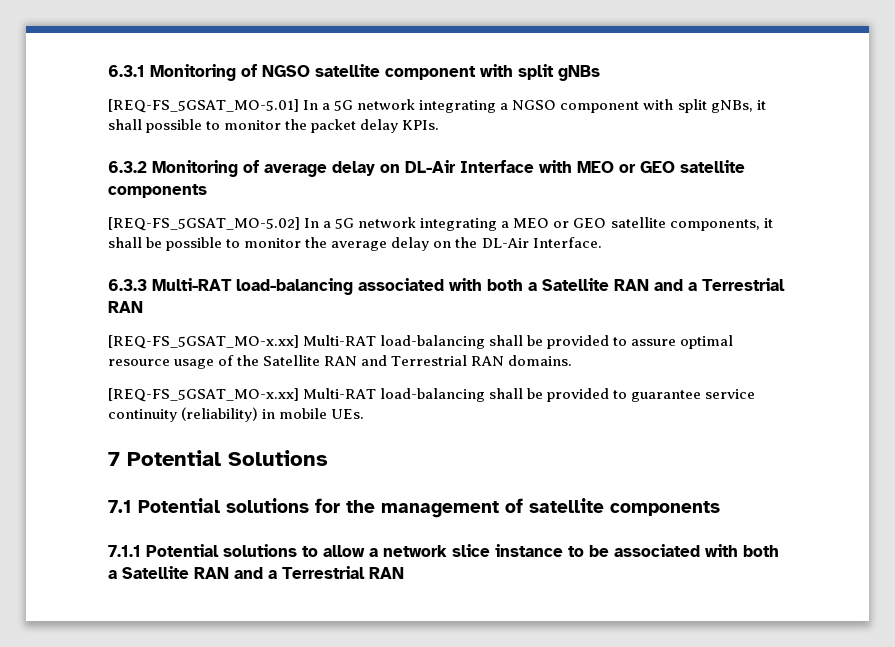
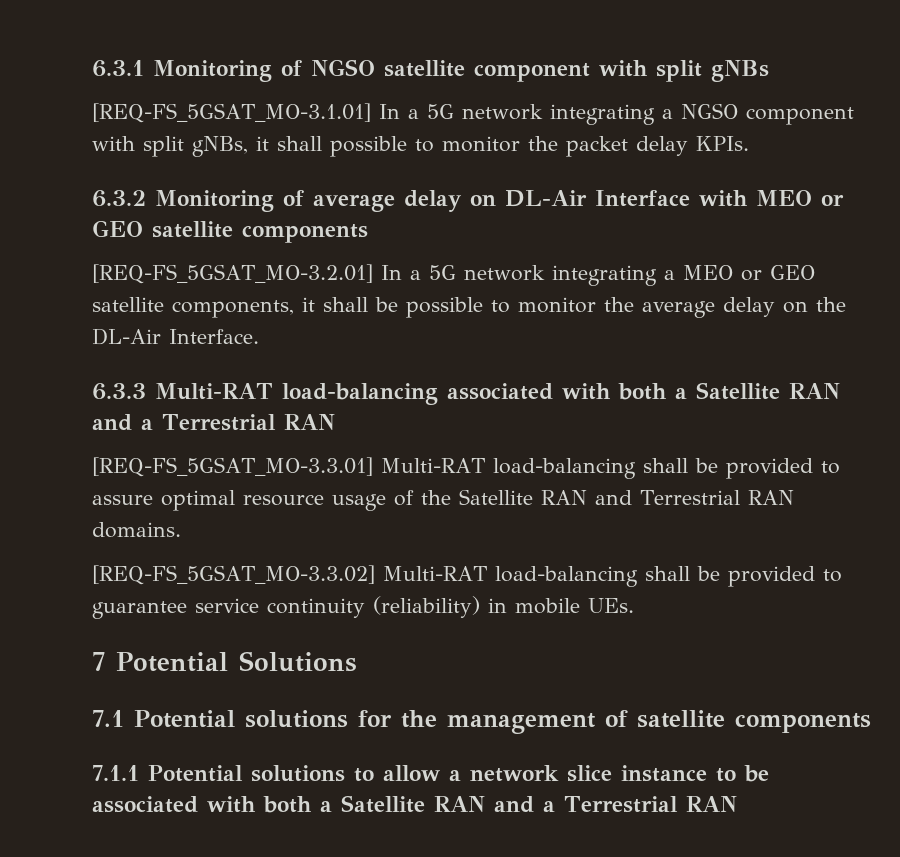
[108,99,299,113] [REQ-FS_5GSAT_MO-5.01] -> [92,103,371,123] [REQ-FS_5GSAT_MO-3.1.01]
[108,217,300,231] [REQ-FS_5GSAT_MO-5.02] -> [92,264,373,284] [REQ-FS_5GSAT_MO-3.2.01]
[108,335,299,349] [REQ-FS_5GSAT_MO-x.xx] -> [92,457,373,477] [REQ-FS_5GSAT_MO-3.3.01]
[108,388,299,402] [REQ-FS_5GSAT_MO-x.xx] -> [92,565,375,585] [REQ-FS_5GSAT_MO-3.3.02]

